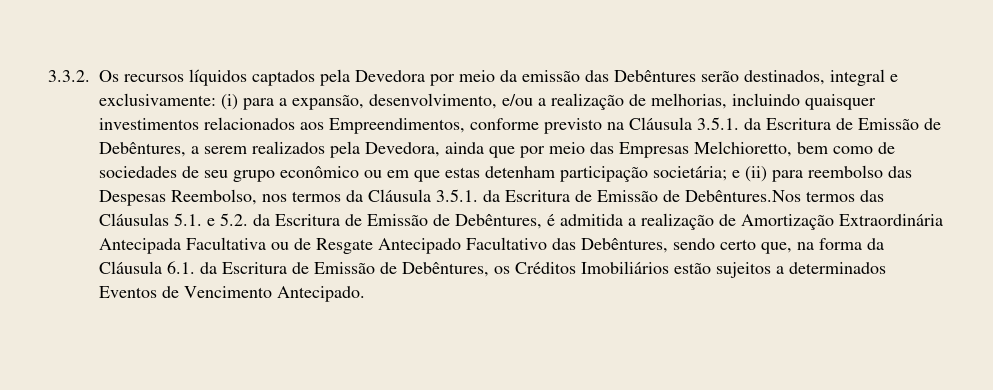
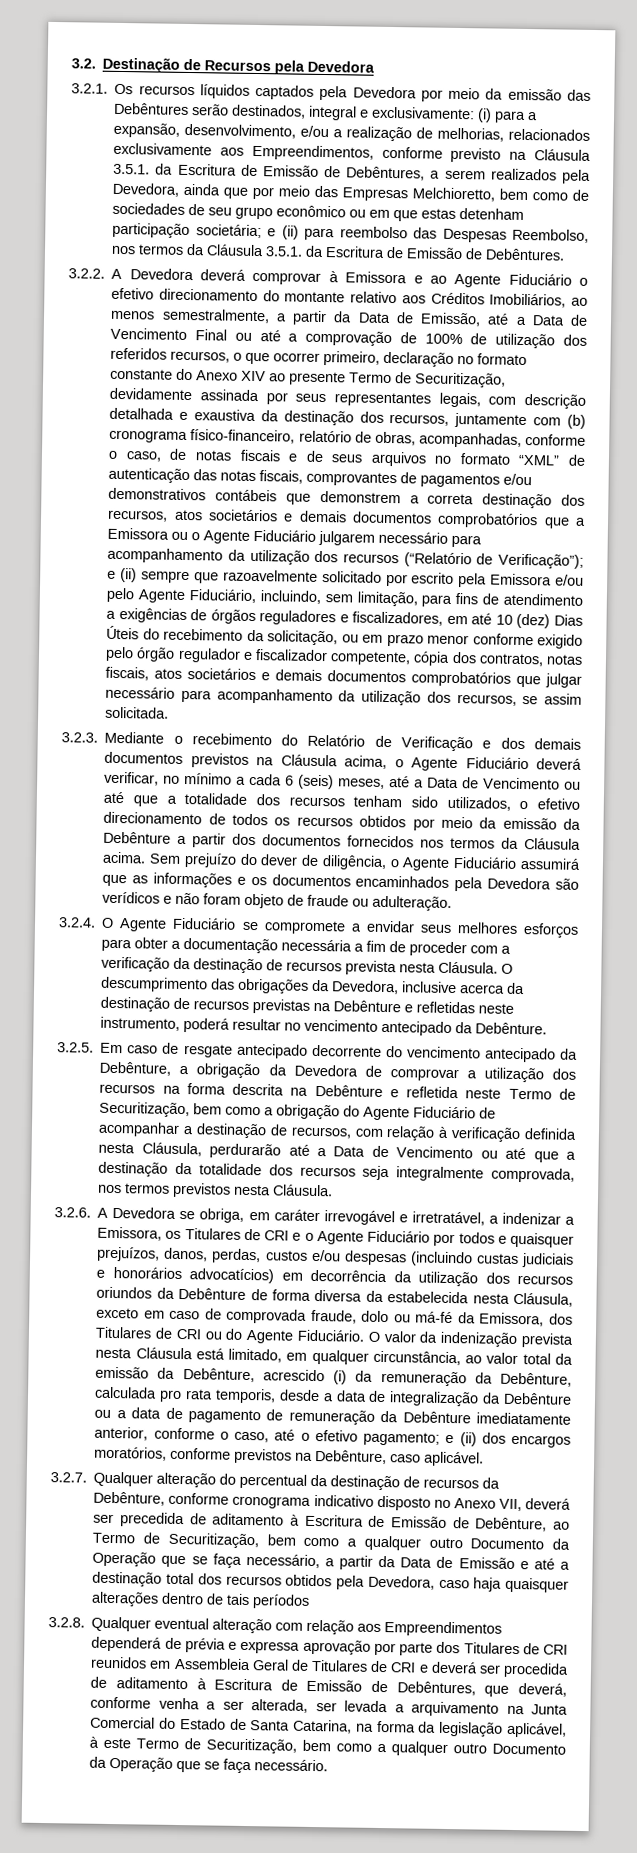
[48,70,90,82] 3.3.2. -> [71,56,376,75] [71,83,108,94] 3.2. Destinação de Recursos pela Devedora // 3.2.1.
[732,93,876,110] [99,117,295,130] incluindo quaisquer investimentos relacionados -> [508,128,590,141] [113,142,213,156] relacionados exclusivamente
[685,190,884,202] [99,213,943,230] [99,237,884,254] [99,261,886,278] [99,286,365,302] Debêntures.Nos termos das Cláusulas 5.1. e 5.2. da Escritura de Emissão de Debêntures, é admitida a realização de Amortização Extraordinária Antecipada Facultativa ou de Resgate Antecipado Facultativo das Debêntures, sendo certo que, na forma da Cláusula 6.1. da Escritura de Emissão de Debêntures, os Créditos Imobiliários estão sujeitos a determinados Eventos de Vencimento Antecipado. -> [485,248,566,261] [68,268,588,288] [111,287,588,308] [110,308,588,327] [110,327,587,349] [110,347,528,367] [110,368,507,388] [109,387,586,409] [109,407,586,429] [109,429,586,448] [108,448,586,467] [108,467,533,488] [108,487,585,509] [107,509,586,529] [107,527,483,548] [107,547,584,569] [107,568,584,588] [106,587,583,607] [106,608,583,629] [106,625,584,649] [105,646,584,667] [105,666,582,688] [105,686,582,706] [105,706,170,719] [61,731,581,752] [104,751,582,772] [104,771,581,790] [103,791,580,811] [103,811,581,831] [103,831,581,850] [102,851,581,871] [102,872,579,892] [102,891,453,911] [58,917,579,938] [101,937,512,957] [101,956,514,976] [101,976,526,995] [100,996,515,1014] [100,1016,548,1036] [57,1042,578,1063] [99,1061,576,1083] [99,1083,576,1100] [99,1101,497,1121] [98,1121,577,1143] [98,1142,576,1163] [98,1161,575,1183] [98,1182,334,1198] [54,1206,575,1226] [97,1226,575,1248] [97,1246,574,1268] [96,1266,573,1287] [96,1286,573,1307] [96,1307,573,1327] [95,1326,573,1348] [95,1347,573,1366] [95,1366,572,1387] [94,1386,572,1407] [94,1407,571,1425] [94,1426,571,1448] [94,1446,485,1467] [50,1471,501,1491] [93,1491,571,1512] [93,1512,571,1532] [92,1532,570,1551] [92,1551,570,1570] [92,1571,569,1593] [91,1591,311,1609] [48,1616,503,1637] [91,1636,568,1656] [90,1656,570,1678] [90,1676,568,1697] [90,1696,569,1717] [90,1716,567,1738] [89,1736,567,1757] [89,1756,329,1774] Debêntures. // 3.2.2. A Devedora deverá comprovar à Emissora e ao Agente Fiduciário o efetivo direcionamento do montante relativo aos Créditos Imobiliários, ao menos semestralmente, a partir da Data de Emissão, até a Data de Vencimento Final ou até a comprovação de 100% de utilização dos referidos recursos, o que ocorrer primeiro, declaração no formato constante do Anexo XIV ao presente Termo de Securitização, devidamente assinada por seus representantes legais, com descrição detalhada e exaustiva da destinação dos recursos, juntamente com (b) cronograma físico-financeiro, relatório de obras, acompanhadas, conforme o caso, de notas fiscais e de seus arquivos no formato “XML” de autenticação das notas fiscais, comprovantes de pagamentos e/ou demonstrativos contábeis que demonstrem a correta destinação dos recursos, atos societários e demais documentos comprobatórios que a Emissora ou o Agente Fiduciário julgarem necessário para acompanhamento da utilização dos recursos (“Relatório de Verificação”); e (ii) sempre que razoavelmente solicitado por escrito pela Emissora e/ou pelo Agente Fiduciário, incluindo, sem limitação, para fins de atendimento a exigências de órgãos reguladores e fiscalizadores, em até 10 (dez) Dias Úteis do recebimento da solicitação, ou em prazo menor conforme exigido pelo órgão regulador e fiscalizador competente, cópia dos contratos, notas fiscais, atos societários e demais documentos comprobatórios que julgar necessário para acompanhamento da utilização dos recursos, se assim solicitada. // 3.2.3. Mediante o recebimento do Relatório de Verificação e dos demais documentos previstos na Cláusula acima, o Agente Fiduciário deverá verificar, no mínimo a cada 6 (seis) meses, até a Data de Vencimento ou até que a totalidade dos recursos tenham sido utilizados, o efetivo direcionamento de todos os recursos obtidos por meio da emissão da Debênture a partir dos documentos fornecidos nos termos da Cláusula acima. Sem prejuízo do dever de diligência, o Agente Fiduciário assumirá que as informações e os documentos encaminhados pela Devedora são verídicos e não foram objeto de fraude ou adulteração. // 3.2.4. O Agente Fiduciário se compromete a envidar seus melhores esforços para obter a documentação necessária a fim de proceder com a verificação da destinação de recursos prevista nesta Cláusula. O descumprimento das obrigações da Devedora, inclusive acerca da destinação de recursos previstas na Debênture e refletidas neste instrumento, poderá resultar no vencimento antecipado da Debênture. // 3.2.5. Em caso de resgate antecipado decorrente do vencimento antecipado da Debênture, a obrigação da Devedora de comprovar a utilização dos recursos na forma descrita na Debênture e refletida neste Termo de Securitização, bem como a obrigação do Agente Fiduciário de acompanhar a destinação de recursos, com relação à verificação definida nesta Cláusula, perdurarão até a Data de Vencimento ou até que a destinação da totalidade dos recursos seja integralmente comprovada, nos termos previstos nesta Cláusula. // 3.2.6. A Devedora se obriga, em caráter irrevogável e irretratável, a indenizar a Emissora, os Titulares de CRI e o Agente Fiduciário por todos e quaisquer prejuízos, danos, perdas, custos e/ou despesas (incluindo custas judiciais e honorários advocatícios) em decorrência da utilização dos recursos oriundos da Debênture de forma diversa da estabelecida nesta Cláusula, exceto em caso de comprovada fraude, dolo ou má-fé da Emissora, dos Titulares de CRI ou do Agente Fiduciário. O valor da indenização prevista nesta Cláusula está limitado, em qualquer circunstância, ao valor total da emissão da Debênture, acrescido (i) da remuneração da Debênture, calculada pro rata temporis, desde a data de integralização da Debênture ou a data de pagamento de remuneração da Debênture imediatamente anterior, conforme o caso, até o efetivo pagamento; e (ii) dos encargos moratórios, conforme previstos na Debênture, caso aplicável. // 3.2.7. Qualquer alteração do percentual da destinação de recursos da Debênture, conforme cronograma indicativo disposto no Anexo VII, deverá ser precedida de aditamento à Escritura de Emissão de Debênture, ao Termo de Securitização, bem como a qualquer outro Documento da Operação que se faça necessário, a partir da Data de Emissão e até a destinação total dos recursos obtidos pela Devedora, caso haja quaisquer alterações dentro de tais períodos // 3.2.8. Qualquer eventual alteração com relação aos Empreendimentos dependerá de prévia e expressa aprovação por parte dos Titulares de CRI reunidos em Assembleia Geral de Titulares de CRI e deverá ser procedida de aditamento à Escritura de Emissão de Debêntures, que deverá, conforme venha a ser alterada, ser levada a arquivamento na Junta Comercial do Estado de Santa Catarina, na forma da legislação aplicável, à este Termo de Securitização, bem como a qualquer outro Documento da Operação que se faça necessário.

